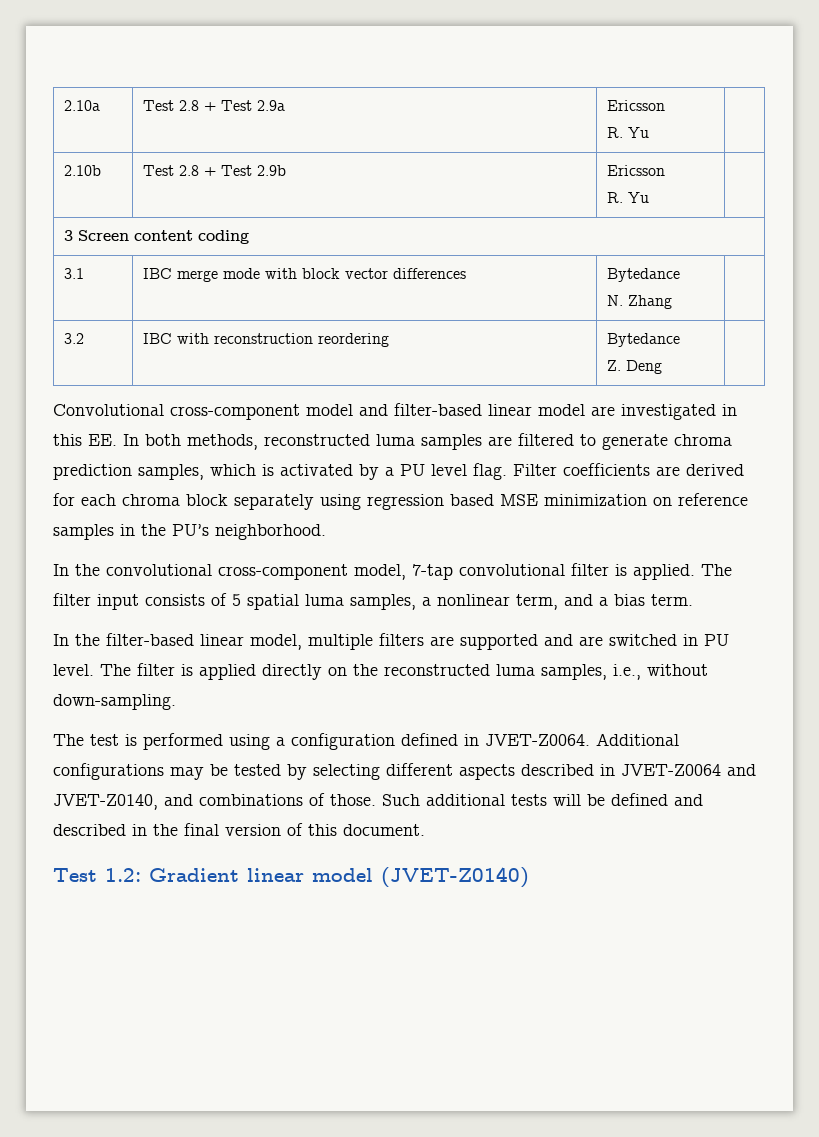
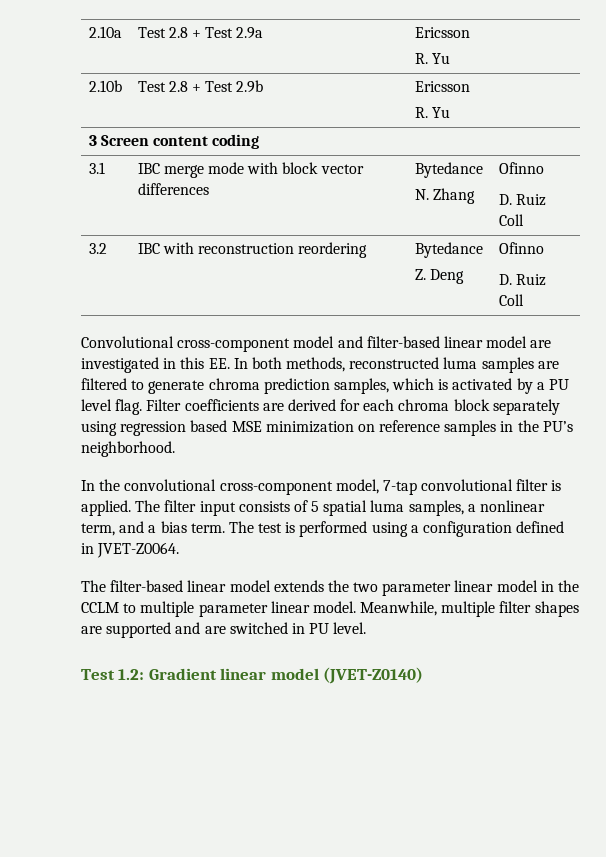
(672, 302) none -> [498,162,544,174] [498,194,546,206] [498,214,524,226] Ofinno // D. Ruiz Coll
(662, 367) none -> [498,242,544,254] [498,274,546,286] [498,294,524,306] Ofinno // D. Ruiz Coll
[53,633,729,650] [53,663,708,680] [53,694,176,710] // In the filter-based linear model, multiple filters are supported and are switched in PU level. The filter is applied directly on the reconstructed luma samples, i.e., without down-sampling. // -> (225, 528) none
[596,733,679,746] [53,763,756,780] [53,793,703,810] [53,823,425,836] Additional configurations may be tested by selecting different aspects described in JVET-Z0064 and JVET-Z0140, and combinations of those. Such additional tests will be defined and described in the final version of this document. -> [81,580,580,596] [81,601,579,617] [81,622,367,638] // The filter-based linear model extends the two parameter linear model in the CCLM to multiple parameter linear model. Meanwhile, multiple filter shapes are supported and are switched in PU level.

